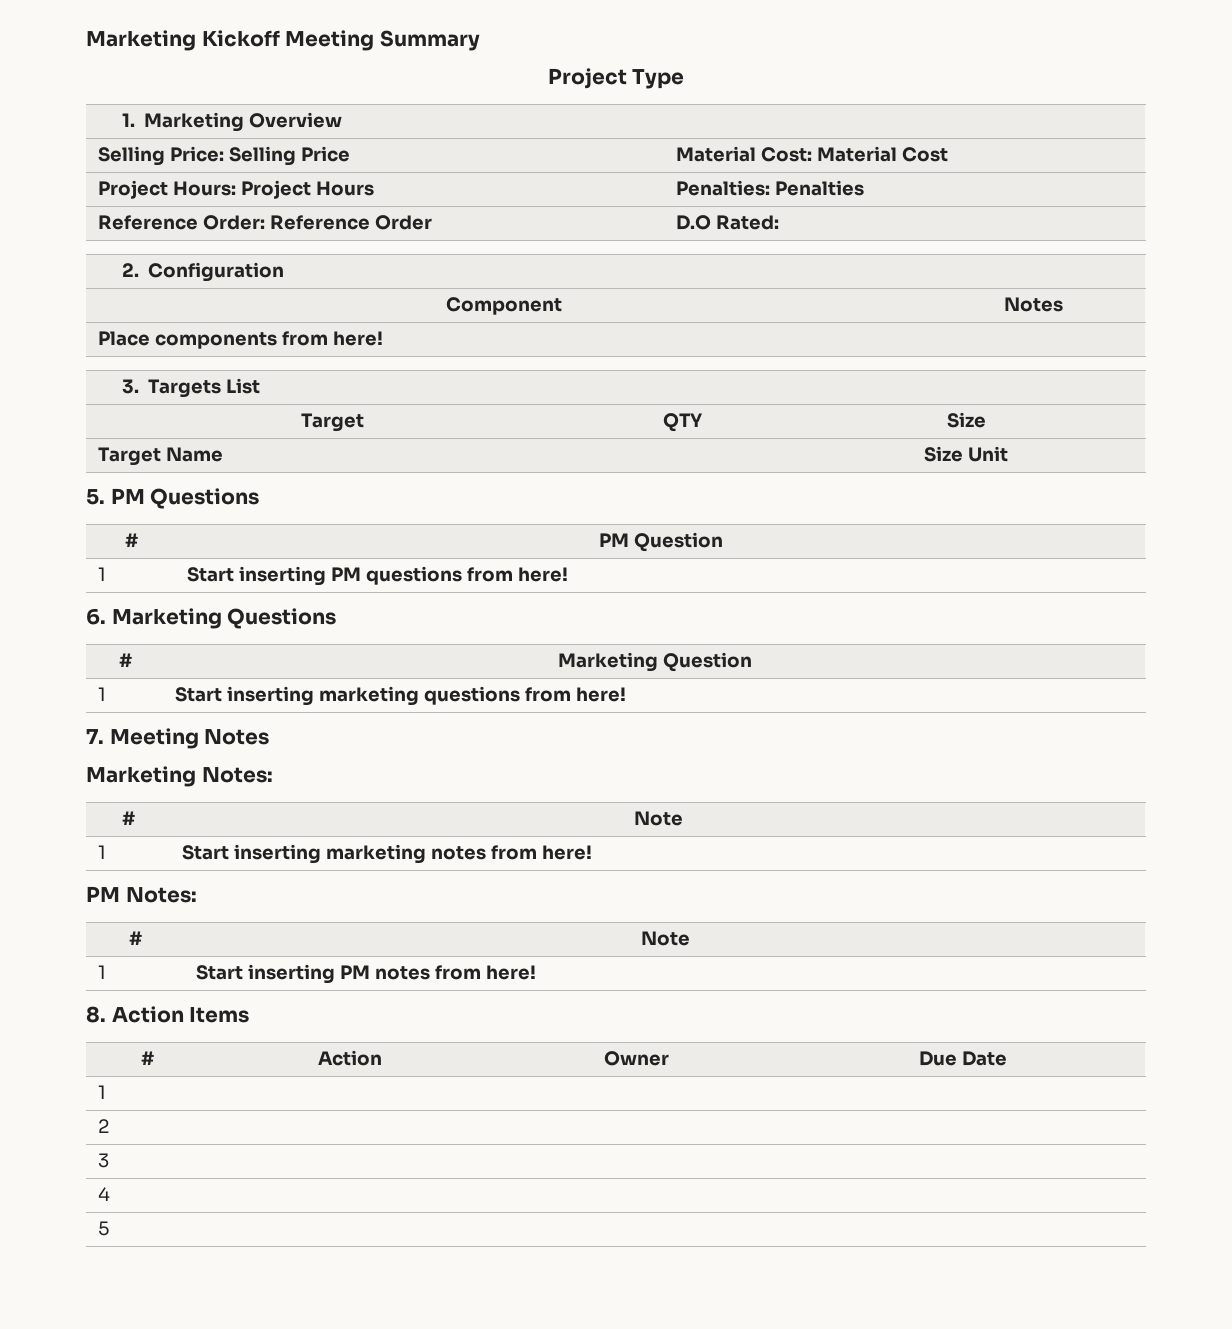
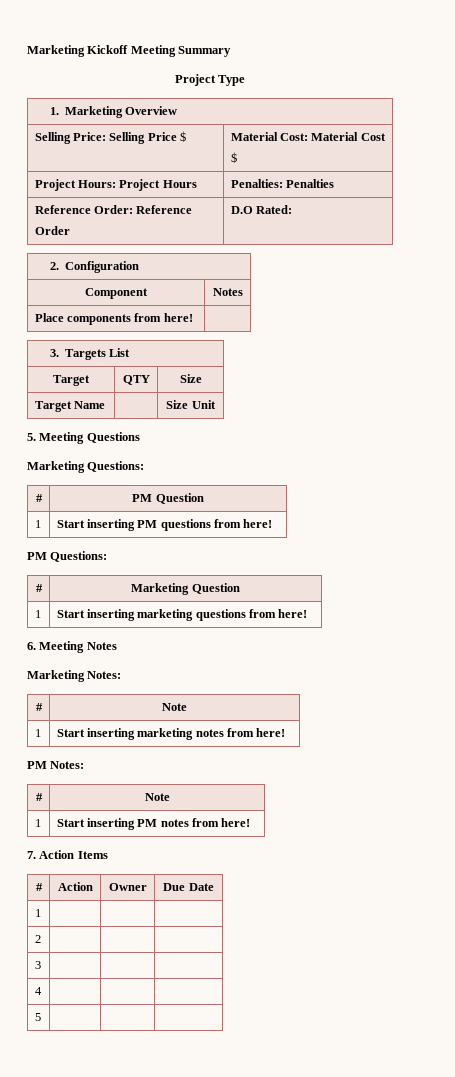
(351, 154) none -> [180,131,187,142] $
(949, 154) none -> [230,152,237,163] $
[110,488,260,509] PM Questions -> [39,432,140,444] [27,461,145,473] Meeting Questions // Marketing Questions:
[86,608,337,629] 6. Marketing Questions -> [27,551,108,562] PM Questions:
[86,729,104,744] 7. -> [27,642,36,650] 6.
[86,1006,106,1023] 8. -> [27,851,36,859] 7.

